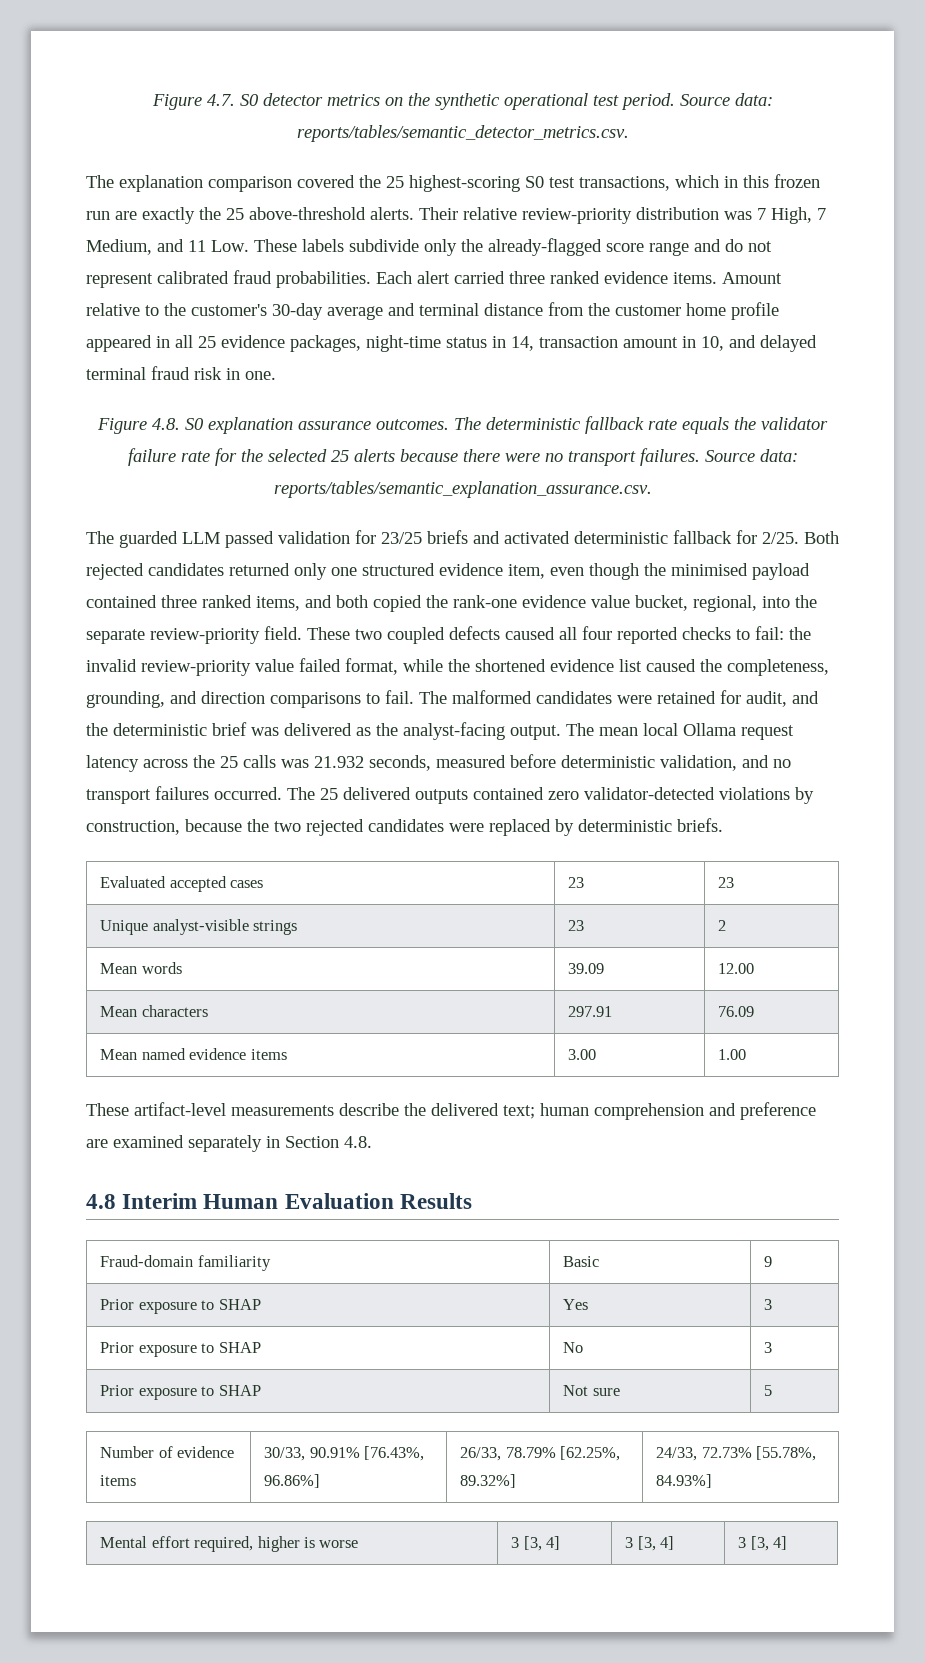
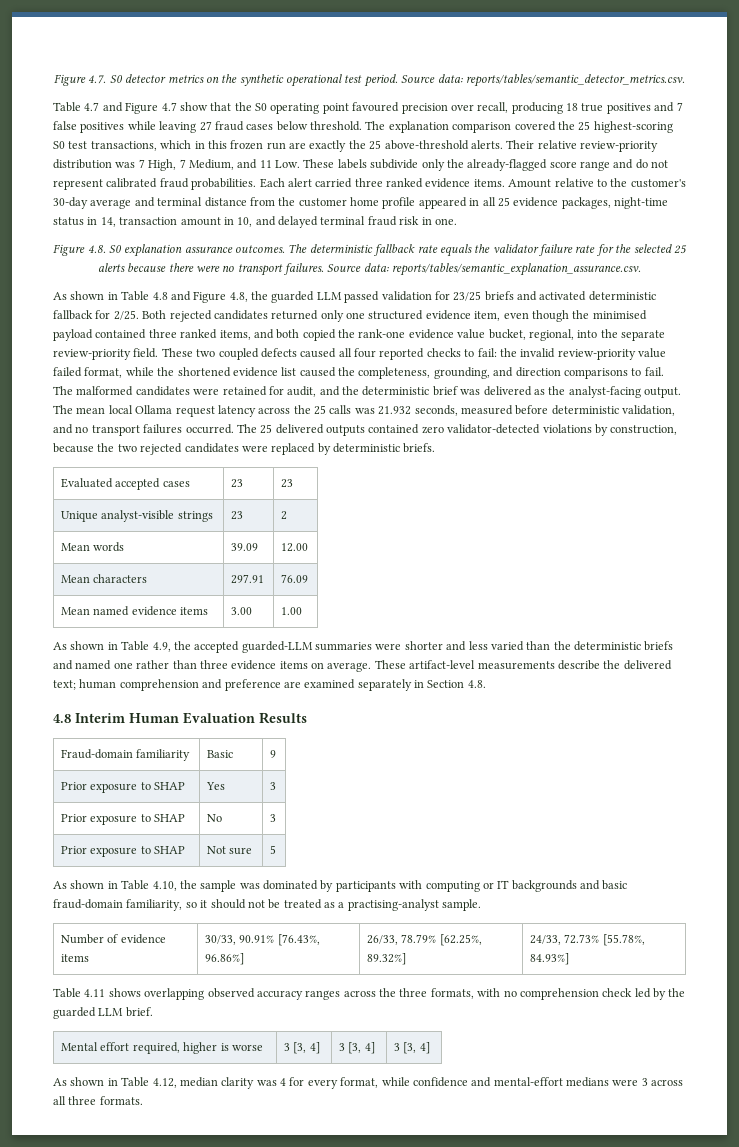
(629, 133) none -> [53,102,683,114] [53,121,362,133] Table 4.7 and Figure 4.7 show that the S0 operating point favoured precision over recall, producing 18 true positives and 7 false positives while leaving 27 fraud cases below threshold.
[86,531,114,544] The -> [53,291,268,303] As shown in Table 4.8 and Figure 4.8, the
(747, 1054) none -> [53,641,674,653] [53,660,372,672] As shown in Table 4.9, the accepted guarded-LLM summaries were shorter and less varied than the deterministic briefs and named one rather than three evidence items on average.
(773, 1390) none -> [53,880,628,892] [53,899,482,911] // As shown in Table 4.10, the sample was dominated by participants with computing or IT backgrounds and basic fraud-domain familiarity, so it should not be treated as a practising-analyst sample.
(713, 1481) none -> [53,988,686,1000] [53,1007,153,1019] // Table 4.11 shows overlapping observed accuracy ranges across the three formats, with no comprehension check led by the guarded LLM brief.
(788, 1543) none -> [53,1077,684,1089] [53,1096,143,1105] // As shown in Table 4.12, median clarity was 4 for every format, while confidence and mental-effort medians were 3 across all three formats.

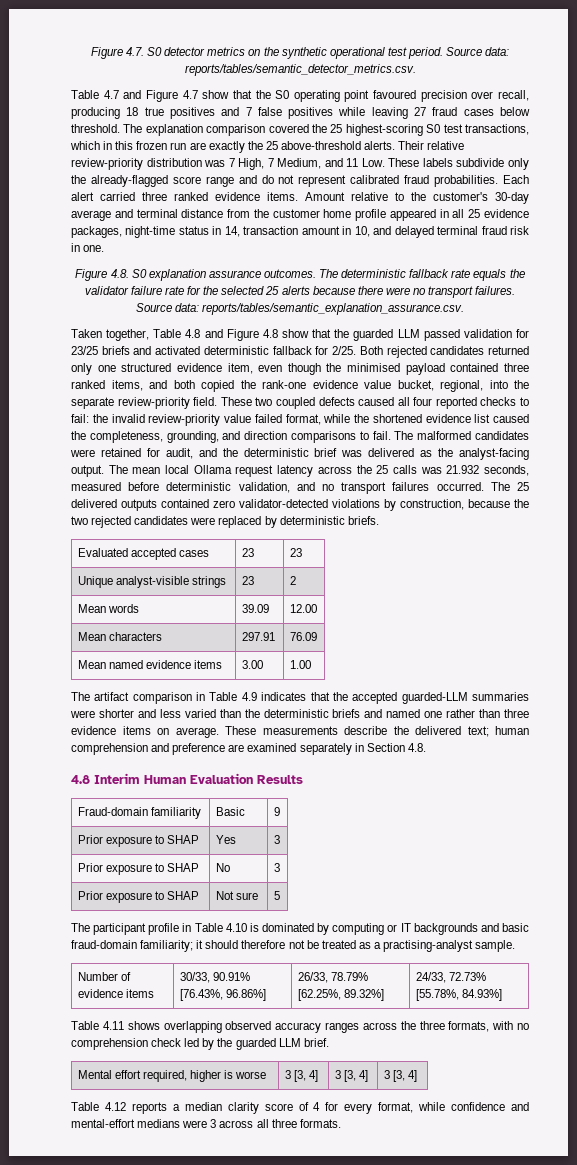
[53,291,118,300] As shown in -> [71,329,150,341] Taken together,
[229,292,248,302] 4.8, -> [262,329,332,338] 4.8 show that
[53,641,171,652] As shown in Table 4.9, -> [71,692,330,704] The artifact comparison in Table 4.9 indicates that
[409,660,476,669] artifact-level -> (256, 730) none
[53,880,423,892] As shown in Table 4.10, the sample was dominated by participants with -> [71,923,330,935] The participant profile in Table 4.10 is dominated by
[126,899,197,911] familiarity, so -> [140,940,194,952] familiarity;
(246, 904) none -> [241,940,286,949] therefore
[53,1077,277,1089] As shown in Table 4.12, median clarity was -> [71,1102,309,1114] Table 4.12 reports a median clarity score of

